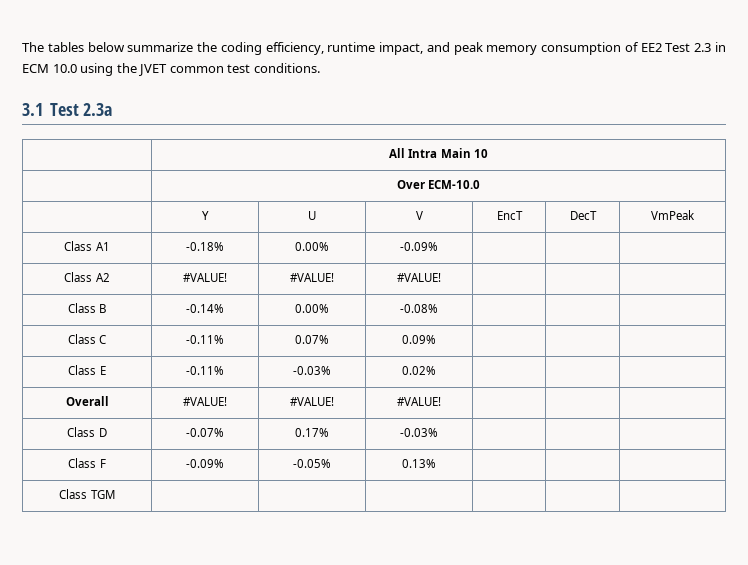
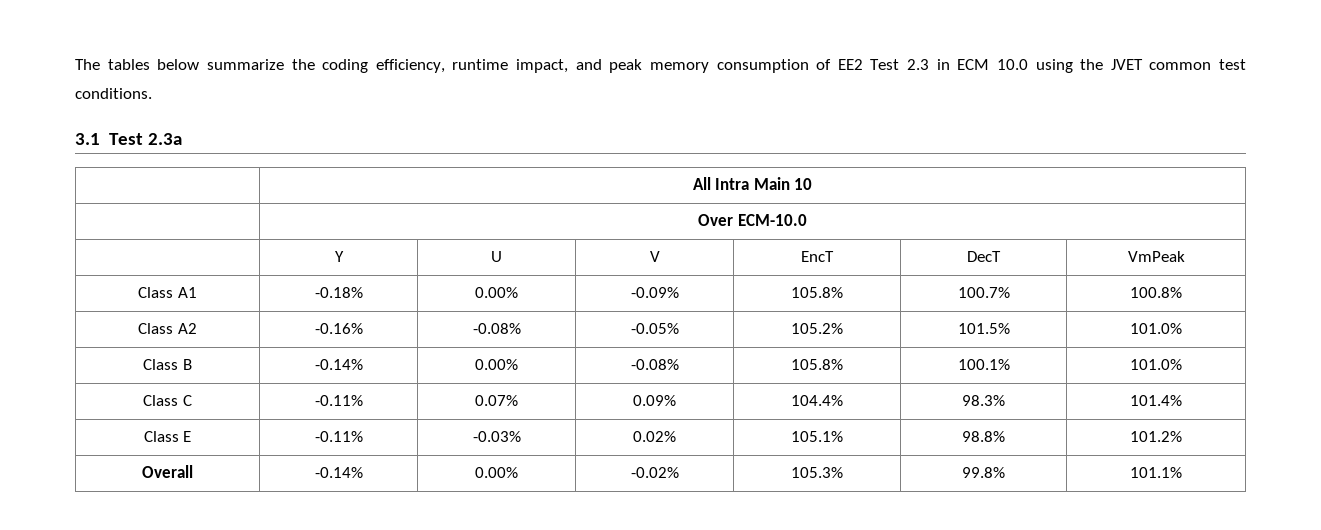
(438, 246) | | -> [791,287,843,298] [957,287,1010,298] [1130,287,1182,298] 105.8% | 100.7% | 100.8%
[183,273,227,282] [290,273,334,282] [397,273,441,282] #VALUE! | #VALUE! | #VALUE! | | | -> [314,323,363,334] [472,323,521,334] [630,323,679,334] [791,323,843,334] [957,323,1010,334] [1130,323,1182,334] -0.16% | -0.08% | -0.05% | 105.2% | 101.5% | 101.0%
(438, 308) | | -> [791,359,843,370] [957,359,1010,370] [1130,359,1182,370] 105.8% | 100.1% | 101.0%
(436, 339) | | -> [791,395,843,406] [962,395,1005,406] [1130,395,1182,406] 104.4% | 98.3% | 101.4%
[65,396,109,406] [183,397,227,406] [290,397,334,406] [397,397,441,406] [67,427,107,437] [186,428,224,437] [295,428,329,437] [400,428,438,437] [68,458,106,468] [186,459,224,468] [293,459,331,468] [402,459,436,468] [59,489,115,499] | | // Overall | #VALUE! | #VALUE! | #VALUE! | | | // Class D | -0.07% | 0.17% | -0.03% | | | // Class F | -0.09% | -0.05% | 0.13% | | | // Class TGM | | | | | | -> [791,431,843,442] [962,431,1005,442] [1130,431,1182,442] [142,465,193,478] [314,467,363,478] [475,467,518,478] [630,467,679,478] [791,467,843,478] [962,467,1005,478] [1130,467,1182,478] 105.1% | 98.8% | 101.2% // Overall | -0.14% | 0.00% | -0.02% | 105.3% | 99.8% | 101.1%

